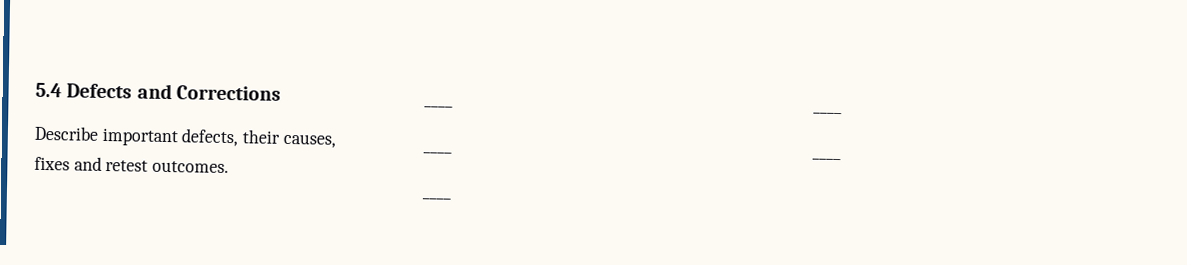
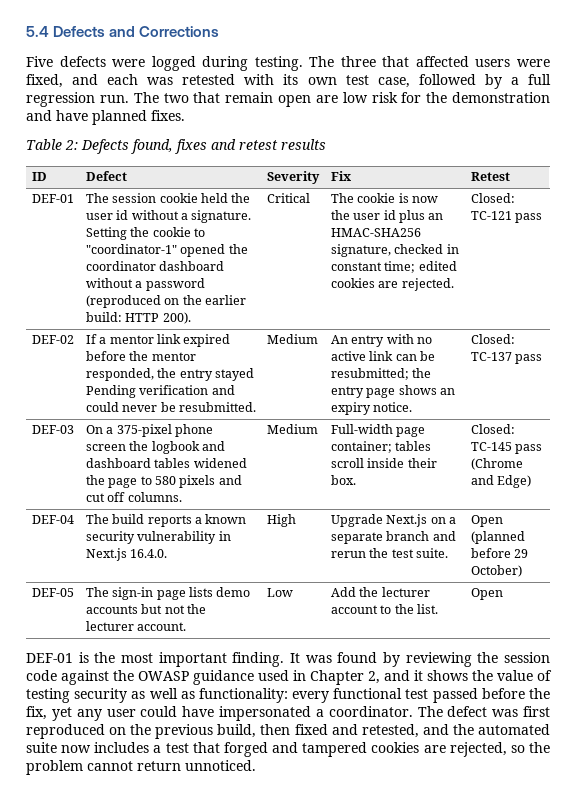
[34,125,336,148] [34,156,230,174] [424,105,453,108] [423,151,452,154] [422,197,451,200] [813,111,842,115] [812,157,841,161] Describe important defects, their causes, fixes and retest outcomes. // ____ // ____ // ____ // ____ // ____ -> [26,56,550,71] [26,74,552,89] [26,92,550,107] [26,110,185,125] [26,139,326,154] [31,172,47,181] [85,171,127,181] [266,171,320,184] [330,171,351,181] [470,172,510,181] [31,194,74,203] [85,193,251,203] [85,210,252,223] [85,227,206,240] [85,244,248,257] [85,261,225,271] [85,278,205,291] [85,295,247,308] [85,312,191,324] [266,193,310,203] [330,193,439,203] [330,210,444,223] [330,228,421,237] [330,244,459,257] [330,261,457,273] [330,278,454,291] [470,193,515,203] [470,211,543,223] [31,335,74,344] [85,334,231,347] [85,351,196,361] [85,368,255,381] [85,385,235,398] [85,402,257,412] [266,334,318,344] [330,334,433,347] [330,351,436,361] [330,368,432,380] [330,385,456,398] [330,402,413,415] [470,334,515,344] [470,352,543,364] [31,425,74,434] [85,424,214,437] [85,441,226,454] [85,458,247,468] [85,475,242,488] [85,492,182,502] [266,424,318,434] [330,424,426,437] [330,441,432,453] [330,458,437,468] [330,475,356,485] [470,424,515,434] [470,442,543,454] [470,458,523,470] [470,475,532,488] [31,515,74,524] [85,514,247,527] [85,531,231,544] [85,548,168,561] [266,514,296,527] [330,514,457,527] [330,531,456,544] [330,548,449,558] [470,515,503,527] [470,531,525,544] [470,548,529,558] [470,565,522,577] [31,588,74,597] [85,587,251,600] [85,604,207,614] [85,621,187,631] [266,588,293,597] [330,587,430,597] [330,604,439,614] [470,588,503,600] [26,652,551,667] [26,670,552,685] [26,688,550,703] [26,706,550,721] [26,724,550,739] [26,742,550,757] [26,760,256,775] Five defects were logged during testing. The three that affected users were fixed, and each was retested with its own test case, followed by a full regression run. The two that remain open are low risk for the demonstration and have planned fixes. // Table 2: Defects found, fixes and retest results // ID | Defect | Severity | Fix | Retest // DEF-01 | The session cookie held the user id without a signature. Setting the cookie to "coordinator-1" opened the coordinator dashboard without a password (reproduced on the earlier build: HTTP 200). | Critical | The cookie is now the user id plus an HMAC-SHA256 signature, checked in constant time; edited cookies are rejected. | Closed: TC-121 pass // DEF-02 | If a mentor link expired before the mentor responded, the entry stayed Pending verification and could never be resubmitted. | Medium | An entry with no active link can be resubmitted; the entry page shows an expiry notice. | Closed: TC-137 pass // DEF-03 | On a 375-pixel phone screen the logbook and dashboard tables widened the page to 580 pixels and cut off columns. | Medium | Full-width page container; tables scroll inside their box. | Closed: TC-145 pass (Chrome and Edge) // DEF-04 | The build reports a known security vulnerability in Next.js 16.4.0. | High | Upgrade Next.js on a separate branch and rerun the test suite. | Open (planned before 29 October) // DEF-05 | The sign-in page lists demo accounts but not the lecturer account. | Low | Add the lecturer account to the list. | Open // DEF-01 is the most important finding. It was found by reviewing the session code against the OWASP guidance used in Chapter 2, and it shows the value of testing security as well as functionality: every functional test passed before the fix, yet any user could have impersonated a coordinator. The defect was first reproduced on the previous build, then fixed and retested, and the automated suite now includes a test that forged and tampered cookies are rejected, so the problem cannot return unnoticed.

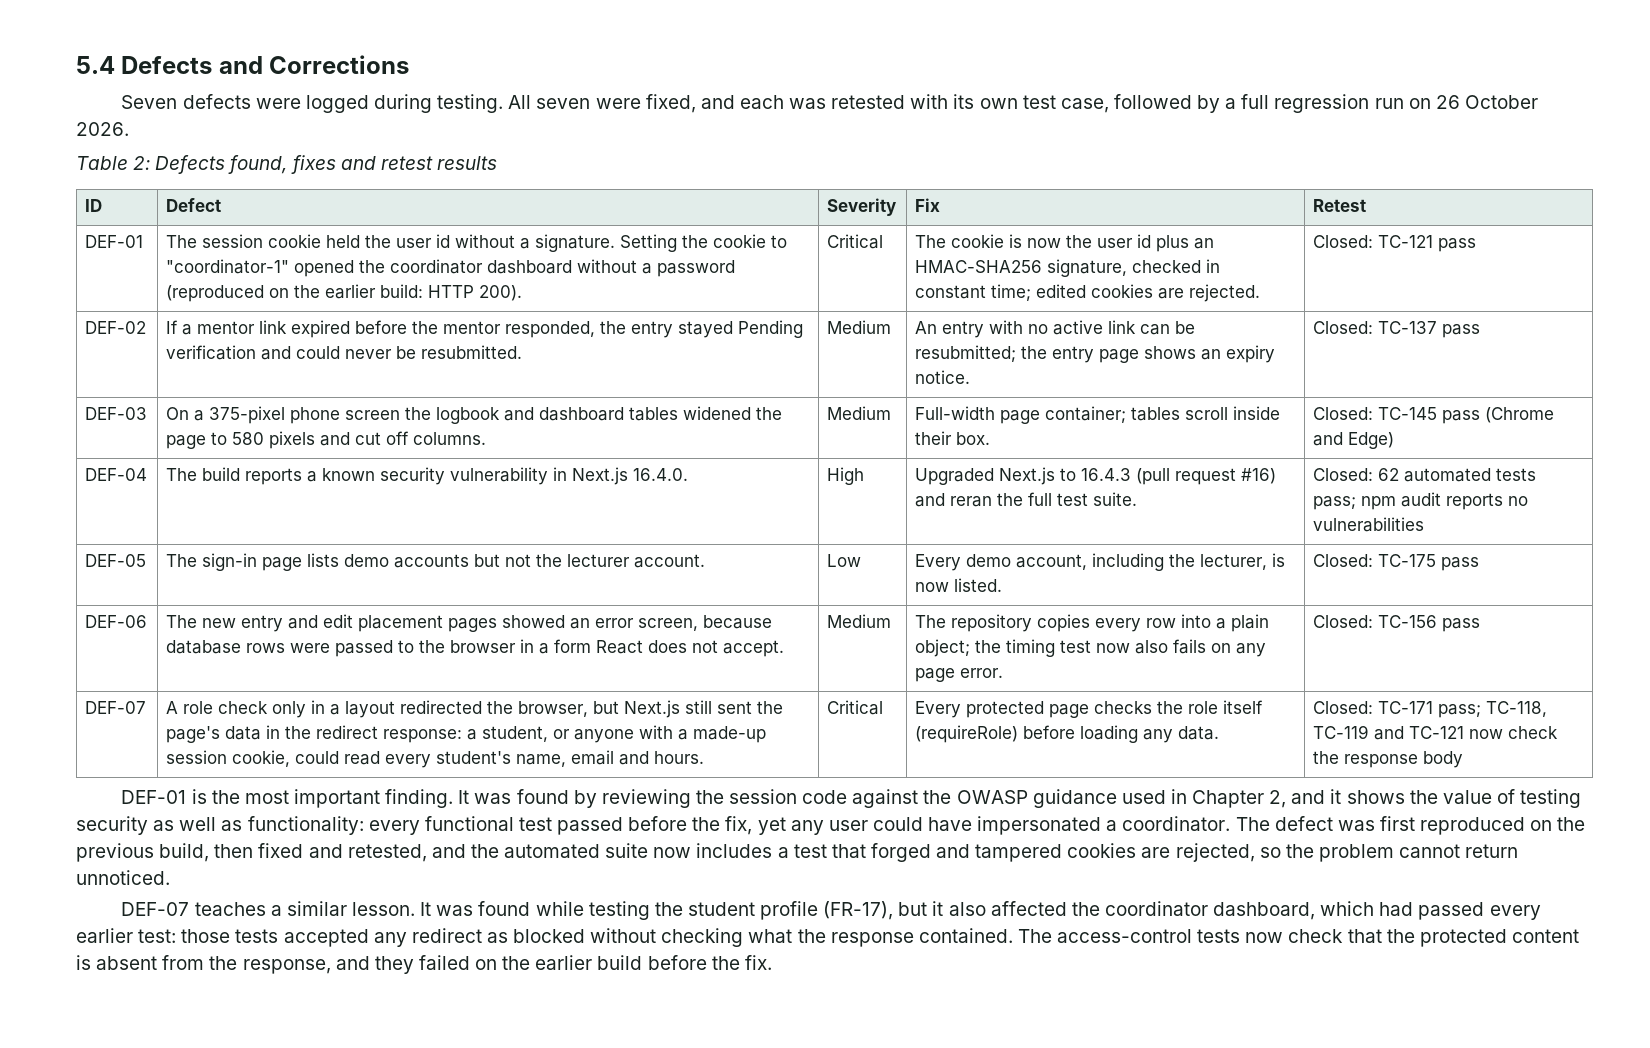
[26,56,53,67] Five -> [121,95,178,109] Seven
[309,56,511,67] The three that affected users -> [508,95,591,109] All seven
[99,92,550,107] [26,110,185,125] run. The two that remain open are low risk for the demonstration and have planned fixes. -> [1374,95,1538,109] [76,122,129,136] run on 26 October 2026.
[330,514,457,527] [330,531,456,544] [330,548,449,558] [470,515,503,527] [470,531,525,544] [470,548,529,558] [470,565,522,577] Upgrade Next.js on a separate branch and rerun the test suite. | Open (planned before 29 October) -> [915,467,1277,485] [915,492,1138,507] [1313,468,1537,482] [1313,492,1529,510] [1313,517,1425,532] Upgraded Next.js to 16.4.3 (pull request #16) and reran the full test suite. | Closed: 62 automated tests pass; npm audit reports no vulnerabilities
[330,587,430,597] [330,604,439,614] [470,588,503,600] Add the lecturer account to the list. | Open -> [915,553,1286,571] [915,578,1003,592] [1313,554,1480,571] [85,615,148,628] [166,614,773,632] [166,639,785,657] [827,614,892,628] [915,614,1270,632] [915,639,1267,657] [915,668,1004,682] [1313,615,1481,632] [85,701,147,714] [166,700,784,718] [166,725,767,743] [166,750,705,768] [827,700,884,715] [915,700,1264,718] [915,725,1220,743] [1313,701,1548,718] [1313,725,1559,740] [1313,751,1464,768] Every demo account, including the lecturer, is now listed. | Closed: TC-175 pass // DEF-06 | The new entry and edit placement pages showed an error screen, because database rows were passed to the browser in a form React does not accept. | Medium | The repository copies every row into a plain object; the timing test now also fails on any page error. | Closed: TC-156 pass // DEF-07 | A role check only in a layout redirected the browser, but Next.js still sent the page's data in the redirect response: a student, or anyone with a made-up session cookie, could read every student's name, email and hours. | Critical | Every protected page checks the role itself (requireRole) before loading any data. | Closed: TC-171 pass; TC-118, TC-119 and TC-121 now check the response body
(256, 765) none -> [121,901,1541,920] [76,928,1579,947] [76,955,772,974] // DEF-07 teaches a similar lesson. It was found while testing the student profile (FR-17), but it also affected the coordinator dashboard, which had passed every earlier test: those tests accepted any redirect as blocked without checking what the response contained. The access-control tests now check that the protected content is absent from the response, and they failed on the earlier build before the fix.

